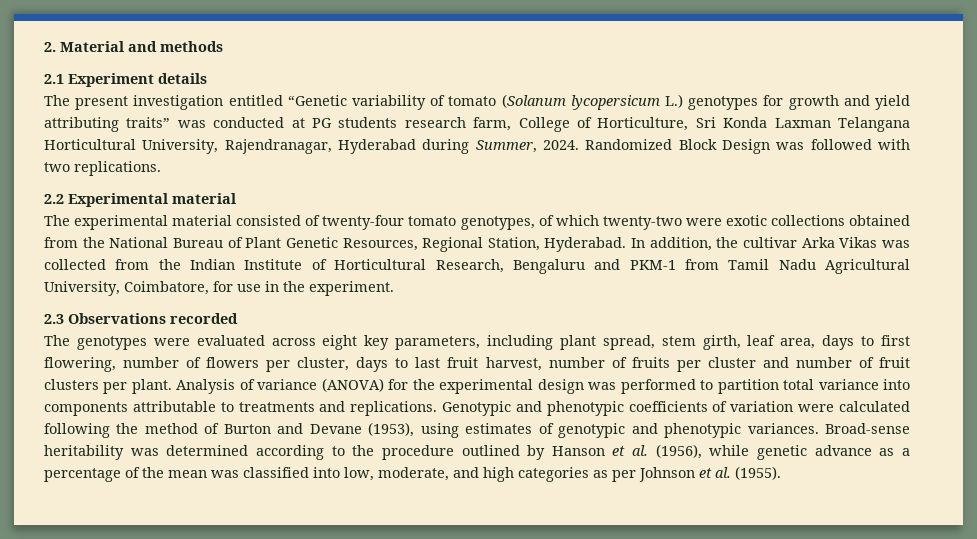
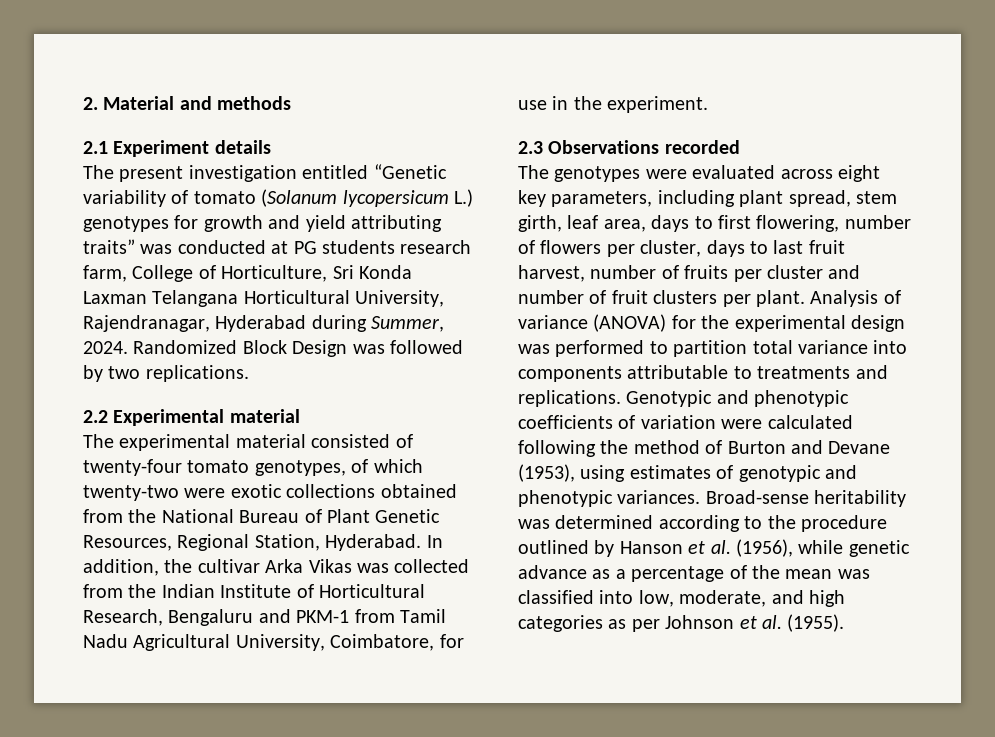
[878,139,911,150] with -> [83,365,103,382] by

